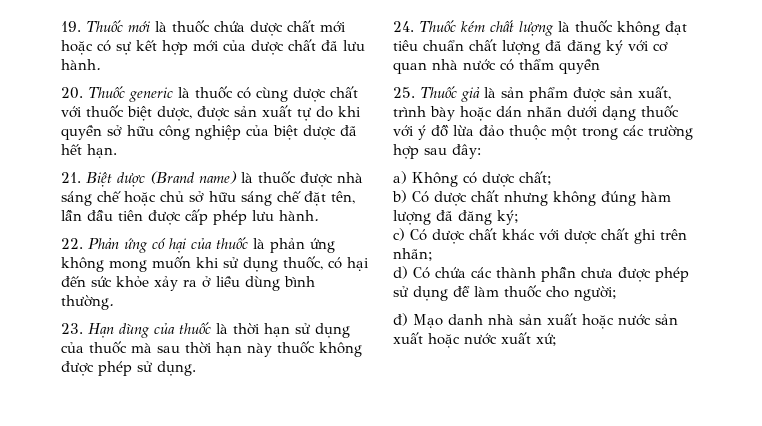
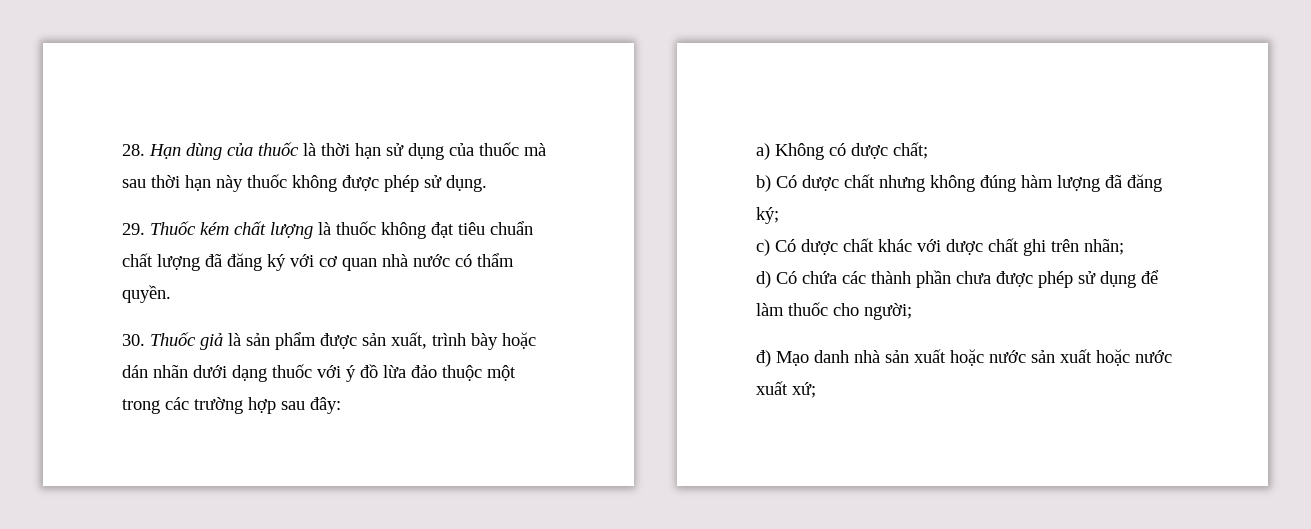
[61,20,346,36] [61,39,365,55] [61,59,101,70] [61,86,358,102] [61,105,361,121] [61,125,357,140] [61,144,117,158] [61,171,363,187] [61,191,355,206] [61,209,319,225] [61,237,335,253] [61,256,369,272] [61,276,315,291] [61,295,114,310] [61,323,83,334] 19. Thuốc mới là thuốc chứa dược chất mới hoặc có sự kết hợp mới của dược chất đã lưu hành. // 20. Thuốc generic là thuốc có cùng dược chất với thuốc biệt dược, được sản xuất tự do khi quyền sở hữu công nghiệp của biệt dược đã hết hạn. // 21. Biệt dược (Brand name) là thuốc được nhà sáng chế hoặc chủ sở hữu sáng chế đặt tên, lần đầu tiên được cấp phép lưu hành. // 22. Phản ứng có hại của thuốc là phản ứng không mong muốn khi sử dụng thuốc, có hại đến sức khỏe xảy ra ở liều dùng bình thường. // 23. -> [122,144,145,156] 28.
[393,21,414,32] 24. -> [122,223,145,235] 29.
[559,59,600,74] [393,87,415,98] quyền // 25. -> [122,285,171,303] [122,334,145,346] quyền. // 30.

